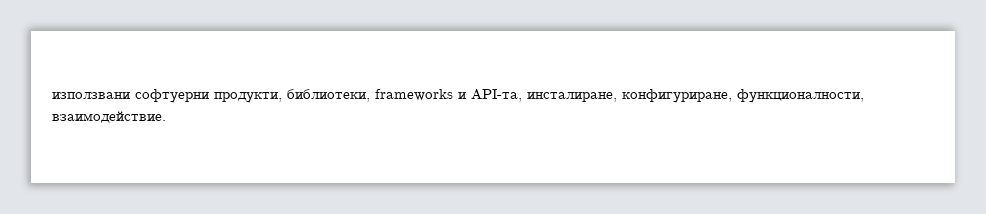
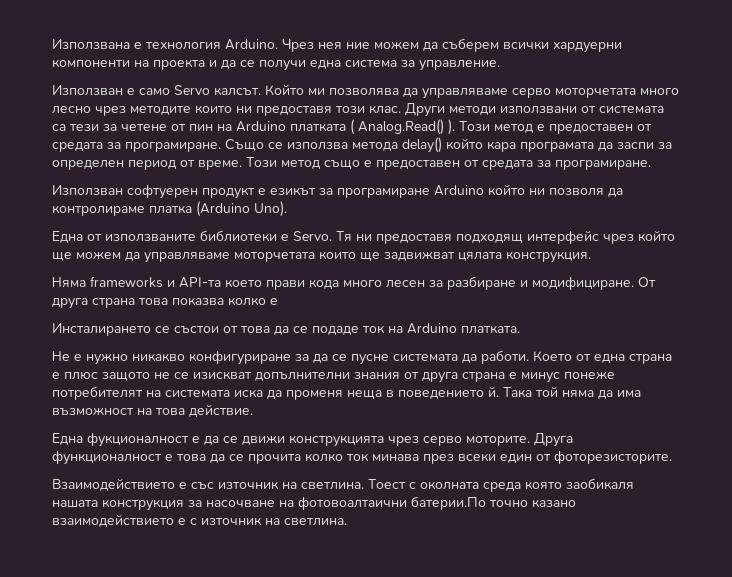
[52,89,864,103] [52,111,166,123] използвани софтуерни продукти, библиотеки, frameworks и API-та, инсталиране, конфигуриране, функционалности, взаимодействие. -> [52,38,622,53] [52,59,500,71] [52,84,679,99] [51,103,664,117] [52,119,652,135] [52,137,672,153] [52,157,651,170] [52,184,623,199] [52,201,287,217] [52,230,675,244] [52,251,591,263] [52,276,656,290] [52,297,278,309] [52,322,520,336] [52,350,672,365] [52,371,615,383] [52,386,641,400] [52,404,253,417] [52,432,573,447] [52,450,672,465] [52,478,634,492] [52,496,576,511] [52,514,347,527] Използвана е технология Arduino. Чрез нея ние можем да съберем всички хардуерни компоненти на проекта и да се получи една система за управление. // Използван е само Servo калсът. Който ми позволява да управляваме серво моторчетата много лесно чрез методите които ни предоставя този клас. Други методи използвани от системата са тези за четене от пин на Arduino платката ( Analog.Read() ). Този метод е предоставен от средата за програмиране. Също се използва метода delay() който кара програмата да заспи за определен период от време. Този метод също е предоставен от средата за програмиране. // Използван софтуерен продукт е езикът за програмиране Arduino който ни позволя да контролираме платка (Arduino Uno). // Една от използваните библиотеки е Servo. Тя ни предоставя подходящ интерфейс чрез който ще можем да управляваме моторчетата които ще задвижват цялата конструкция. // Няма frameworks и API-та което прави кода много лесен за разбиране и модифициране. От друга страна това показва колко е // Инсталирането се състои от това да се подаде ток на Arduino платката. // Не е нужно никакво конфигуриране за да се пусне системата да работи. Което от една страна е плюс защото не се изискват допълнителни знания от друга страна е минус понеже потребителят на системата иска да променя неща в поведението й. Така той няма да има възможност на това действие. // Една фукционалност е да се движи конструкцията чрез серво моторите. Друга функционалност е това да се прочита колко ток минава през всеки един от фоторезисторите. // Взаимодействието е със източник на светлина. Тоест с околната среда която заобикаля нашата конструкция за насочване на фотовоалтаични батерии.По точно казано взаимодействието е с източник на светлина.

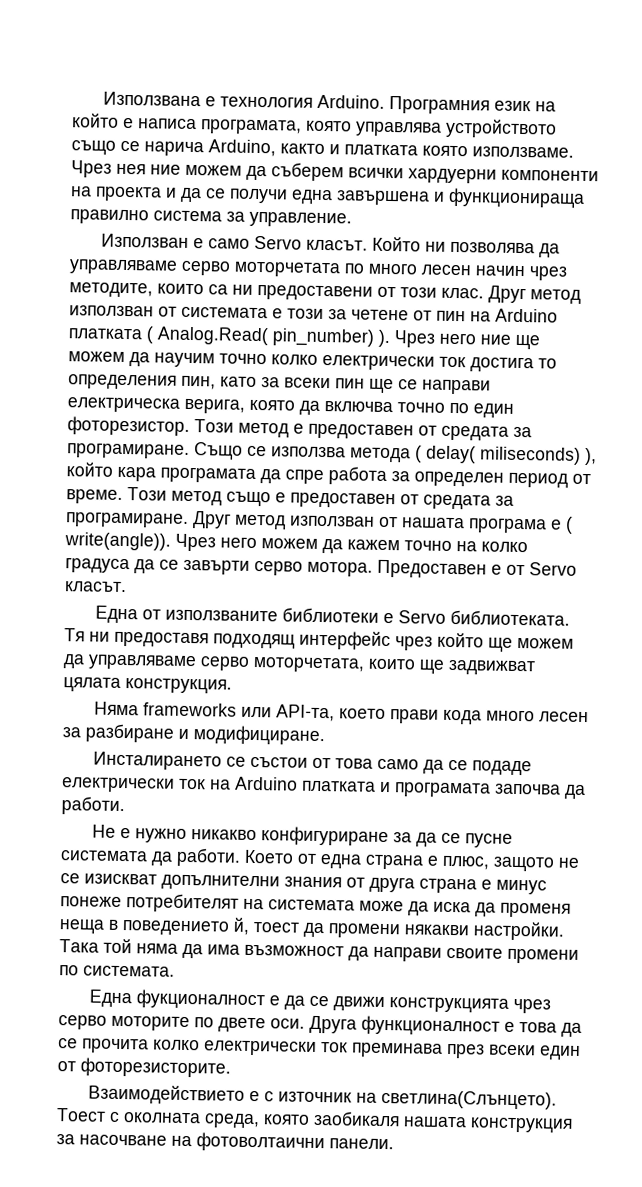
(278, 44) none -> [389,95,557,115] [72,113,557,139] [71,139,574,158] Програмния език на който е написа програмата, която управлява устройството също се нарича Arduino, както и платката която използваме.
(341, 64) none -> [336,187,585,208] [70,209,149,225] завършена и функционираща правилно
[214,84,325,96] калсът. Който ми -> [306,236,447,252] класът. Който ни
[640,88,679,95] [51,103,664,117] [52,124,99,131] много лесно чрез методите които ни предоставя този клас. Други методи използвани от системата са тези -> [344,263,567,281] [69,282,581,304] [69,305,324,320] по много лесен начин чрез методите, които са ни предоставени от този клас. Друг метод използван от системата е този
[358,119,455,135] Analog.Read() ). -> [157,326,540,350] [68,351,557,373] [68,374,491,395] [67,397,514,418] [67,416,190,436] Analog.Read( pin_number) ). Чрез него ние ще можем да научим точно колко електрически ток достига то определения пин, като за всеки пин ще се направи електрическа верига, която да включва точно по един фоторезистор.
[402,137,442,153] delay() -> [415,445,597,466] ( delay( miliseconds) ),
[617,142,654,149] заспи -> [285,466,387,485] спре работа
[52,184,623,199] [52,201,287,217] // Използван софтуерен продукт е езикът за програмиране Arduino който ни позволя да контролираме платка (Arduino Uno). -> [192,511,573,534] [64,532,528,554] [65,558,577,579] [65,581,127,593] Друг метод използван от нашата програма е ( write(angle)). Чрез него можем да кажем точно на колко градуса да се завърти серво мотора. Предоставен е от Servo класът.
[293,231,332,241] Servo. -> [398,609,571,626] Servo библиотеката.
[234,252,315,262] моторчетата -> [200,656,365,673] серво моторчетата,
[167,277,221,288] и API-та -> [241,704,336,722] или API-та,
[638,277,656,287] [52,297,278,309] От друга страна това показва колко е -> (325, 735) none
(270, 329) none -> [377,758,420,770] само
(359, 330) none -> [61,777,175,793] електрически
[461,325,520,334] платката. -> [302,780,586,800] [61,796,125,816] платката и програмата започва да работи.
[64,372,98,380] плюс -> [442,855,490,870] плюс,
(230, 393) none -> [359,900,429,916] може да
[488,386,499,397] й. -> [233,917,565,941] й, тоест да промени някакви настройки.
[137,404,253,417] на това действие. -> [348,946,579,964] [59,965,175,977] да направи своите промени по системата.
[466,436,530,446] моторите. -> [111,1015,305,1033] моторите по двете оси.
[346,453,419,462] ток минава -> [203,1040,443,1058] електрически ток преминава
[191,481,364,490] със източник на светлина. -> [264,1089,558,1110] с източник на светлина(Слънцето).
[483,482,521,492] среда -> [204,1113,260,1129] среда,
[298,496,576,510] [52,514,347,527] фотовоалтаични батерии.По точно казано взаимодействието е с източник на светлина. -> [196,1132,394,1153] фотоволтаични панели.

